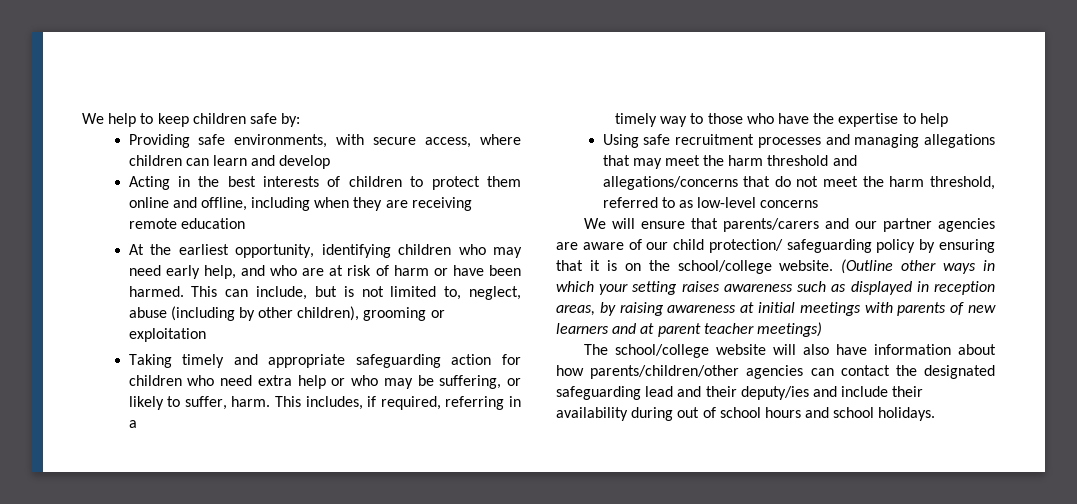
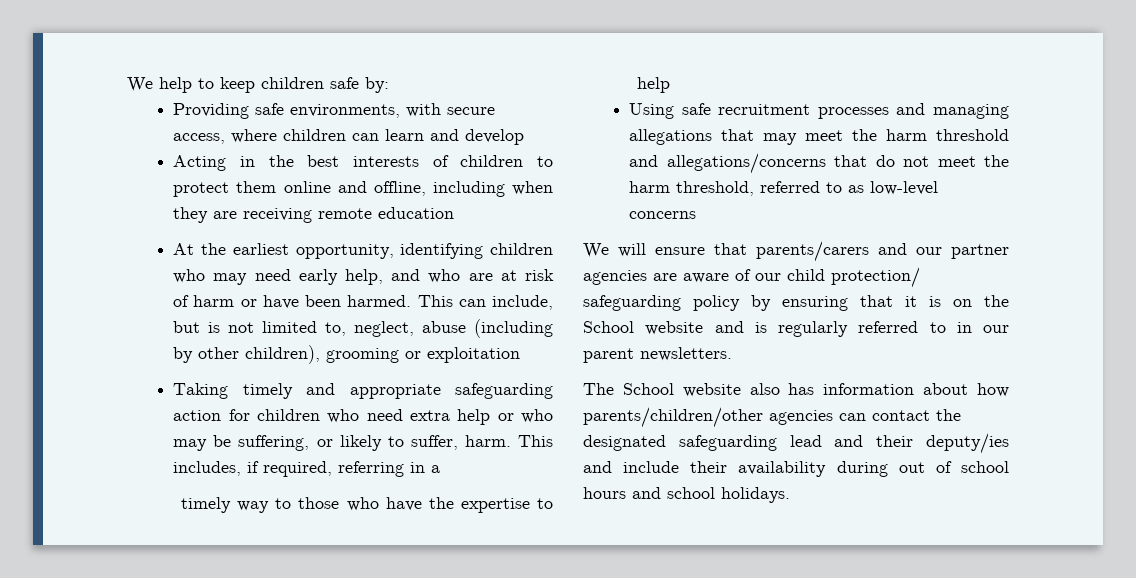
[677,259,995,274] [556,281,995,295] [556,302,996,316] [556,322,822,337] [583,344,867,358] school/college website. (Outline other ways in which your setting raises awareness such as displayed in reception areas, by raising awareness at initial meetings with parents of new learners and at parent teacher meetings) // The school/college website will also have -> [583,321,1009,337] [583,347,732,363] [583,383,815,397] School website and is regularly referred to in our parent newsletters. // The School website also has

